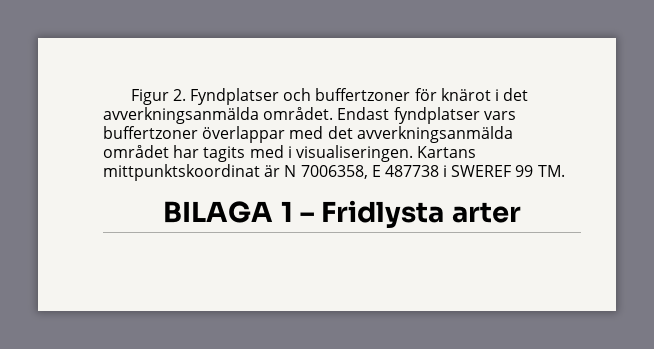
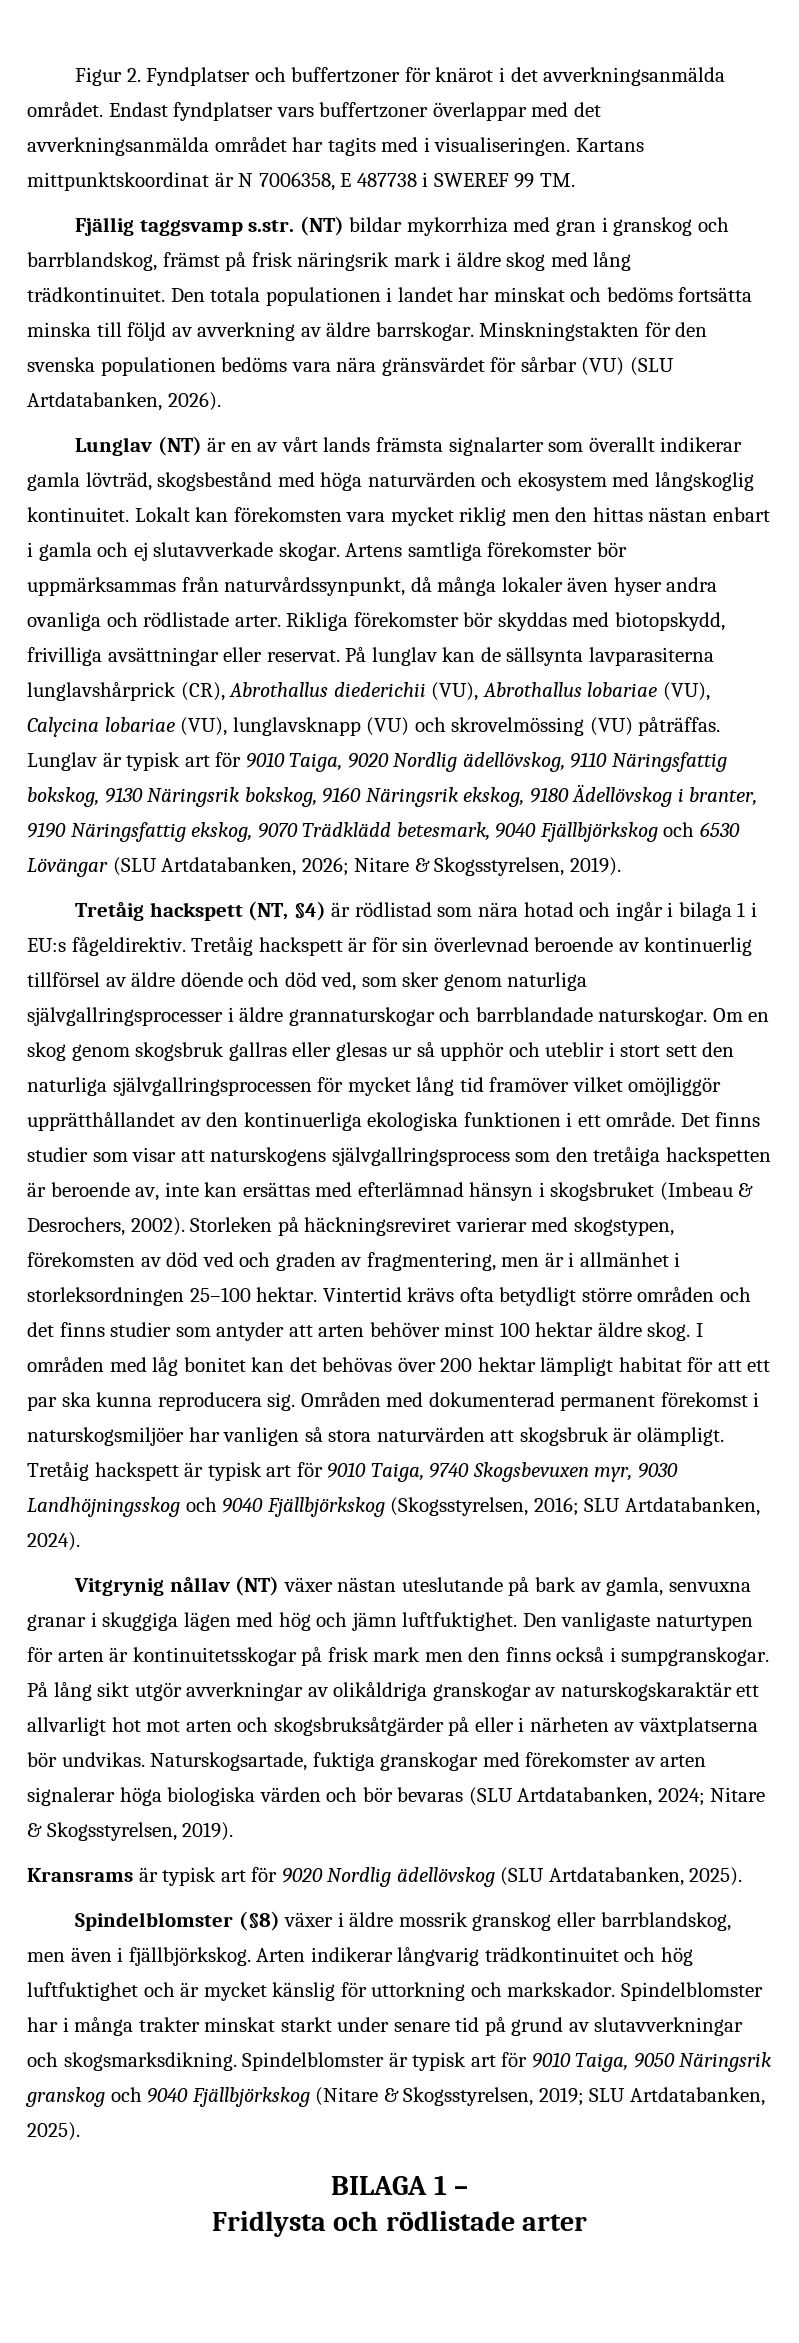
(565, 171) none -> [75,216,729,236] [27,252,632,271] [27,287,753,306] [27,322,708,341] [27,357,674,376] [27,392,221,411] [75,436,743,456] [27,472,754,491] [27,507,770,526] [27,542,627,561] [27,577,718,596] [27,612,725,631] [27,647,714,666] [27,682,710,701] [27,717,721,737] [27,752,727,772] [27,784,758,807] [27,822,740,842] [27,857,621,877] [75,901,757,921] [27,937,753,956] [27,972,588,991] [27,1007,770,1026] [27,1042,735,1061] [27,1077,722,1096] [27,1112,761,1131] [27,1147,771,1166] [27,1182,754,1201] [27,1217,674,1236] [27,1252,681,1271] [27,1287,751,1306] [27,1322,703,1341] [27,1357,771,1376] [27,1392,760,1411] [27,1427,724,1446] [27,1462,678,1482] [27,1497,760,1517] [27,1532,80,1551] [74,1576,751,1596] [27,1612,753,1631] [27,1647,770,1666] [27,1682,760,1701] [27,1717,758,1736] [27,1752,707,1771] [27,1787,766,1806] [27,1822,234,1841] [27,1867,743,1887] [75,1911,731,1931] [27,1947,693,1966] [27,1982,763,2001] [27,2017,744,2036] [27,2052,772,2072] [25,2087,765,2107] [27,2122,80,2141] // Fjällig taggsvamp s.str. (NT) bildar mykorrhiza med gran i granskog och barrblandskog, främst på frisk näringsrik mark i äldre skog med lång trädkontinuitet. Den totala populationen i landet har minskat och bedöms fortsätta minska till följd av avverkning av äldre barrskogar. Minskningstakten för den svenska populationen bedöms vara nära gränsvärdet för sårbar (VU) (SLU Artdatabanken, 2026). // Lunglav (NT) är en av vårt lands främsta signalarter som överallt indikerar gamla lövträd, skogsbestånd med höga naturvärden och ekosystem med långskoglig kontinuitet. Lokalt kan förekomsten vara mycket riklig men den hittas nästan enbart i gamla och ej slutavverkade skogar. Artens samtliga förekomster bör uppmärksammas från naturvårdssynpunkt, då många lokaler även hyser andra ovanliga och rödlistade arter. Rikliga förekomster bör skyddas med biotopskydd, frivilliga avsättningar eller reservat. På lunglav kan de sällsynta lavparasiterna lunglavshårprick (CR), Abrothallus diederichii (VU), Abrothallus lobariae (VU), Calycina lobariae (VU), lunglavsknapp (VU) och skrovelmössing (VU) påträffas. Lunglav är typisk art för 9010 Taiga, 9020 Nordlig ädellövskog, 9110 Näringsfattig bokskog, 9130 Näringsrik bokskog, 9160 Näringsrik ekskog, 9180 Ädellövskog i branter, 9190 Näringsfattig ekskog, 9070 Trädklädd betesmark, 9040 Fjällbjörkskog och 6530 Lövängar (SLU Artdatabanken, 2026; Nitare & Skogsstyrelsen, 2019). // Tretåig hackspett (NT, §4) är rödlistad som nära hotad och ingår i bilaga 1 i EU:s fågeldirektiv. Tretåig hackspett är för sin överlevnad beroende av kontinuerlig tillförsel av äldre döende och död ved, som sker genom naturliga självgallringsprocesser i äldre grannaturskogar och barrblandade naturskogar. Om en skog genom skogsbruk gallras eller glesas ur så upphör och uteblir i stort sett den naturliga självgallringsprocessen för mycket lång tid framöver vilket omöjliggör upprätthållandet av den kontinuerliga ekologiska funktionen i ett område. Det finns studier som visar att naturskogens självgallringsprocess som den tretåiga hackspetten är beroende av, inte kan ersättas med efterlämnad hänsyn i skogsbruket (Imbeau & Desrochers, 2002). Storleken på häckningsreviret varierar med skogstypen, förekomsten av död ved och graden av fragmentering, men är i allmänhet i storleksordningen 25–100 hektar. Vintertid krävs ofta betydligt större områden och det finns studier som antyder att arten behöver minst 100 hektar äldre skog. I områden med låg bonitet kan det behövas över 200 hektar lämpligt habitat för att ett par ska kunna reproducera sig. Områden med dokumenterad permanent förekomst i naturskogsmiljöer har vanligen så stora naturvärden att skogsbruk är olämpligt. Tretåig hackspett är typisk art för 9010 Taiga, 9740 Skogsbevuxen myr, 9030 Landhöjningsskog och 9040 Fjällbjörkskog (Skogsstyrelsen, 2016; SLU Artdatabanken, 2024). // Vitgrynig nållav (NT) växer nästan uteslutande på bark av gamla, senvuxna granar i skuggiga lägen med hög och jämn luftfuktighet. Den vanligaste naturtypen för arten är kontinuitetsskogar på frisk mark men den finns också i sumpgranskogar. På lång sikt utgör avverkningar av olikåldriga granskogar av naturskogskaraktär ett allvarligt hot mot arten och skogsbruksåtgärder på eller i närheten av växtplatserna bör undvikas. Naturskogsartade, fuktiga granskogar med förekomster av arten signalerar höga biologiska värden och bör bevaras (SLU Artdatabanken, 2024; Nitare & Skogsstyrelsen, 2019). // Kransrams är typisk art för 9020 Nordlig ädellövskog (SLU Artdatabanken, 2025). // Spindelblomster (§8) växer i äldre mossrik granskog eller barrblandskog, men även i fjällbjörkskog. Arten indikerar långvarig trädkontinuitet och hög luftfuktighet och är mycket känslig för uttorkning och markskador. Spindelblomster har i många trakter minskat starkt under senare tid på grund av slutavverkningar och skogsmarksdikning. Spindelblomster är typisk art för 9010 Taiga, 9050 Näringsrik granskog och 9040 Fjällbjörkskog (Nitare & Skogsstyrelsen, 2019; SLU Artdatabanken, 2025).
[321,200,445,228] Fridlysta -> [211,2211,515,2237] // Fridlysta och rödlistade

